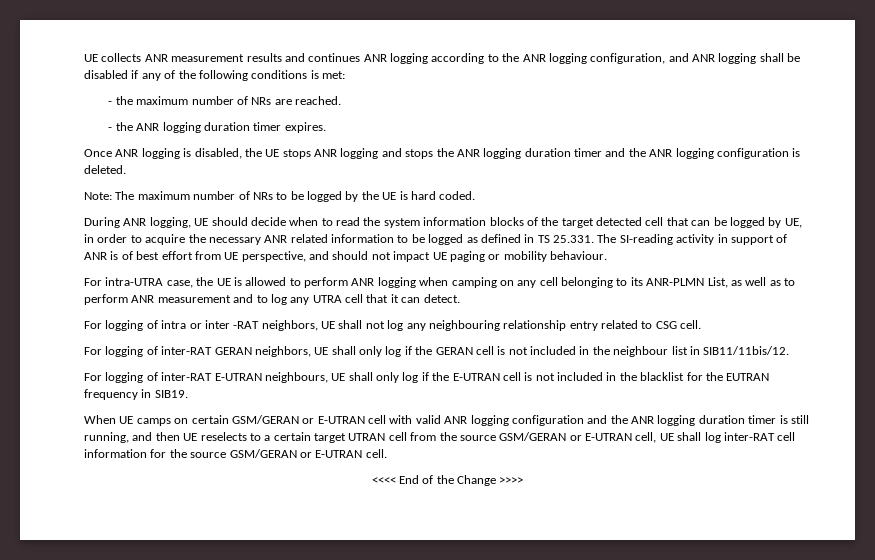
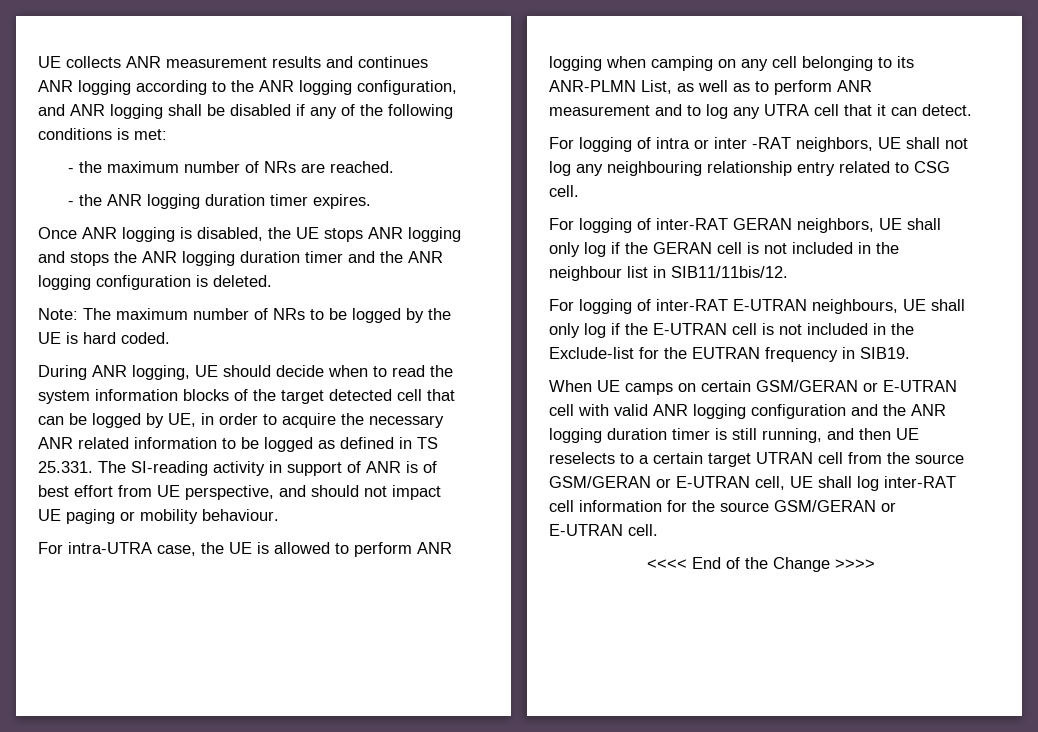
[640,372,685,381] blacklist -> [549,347,634,359] Exclude-list

